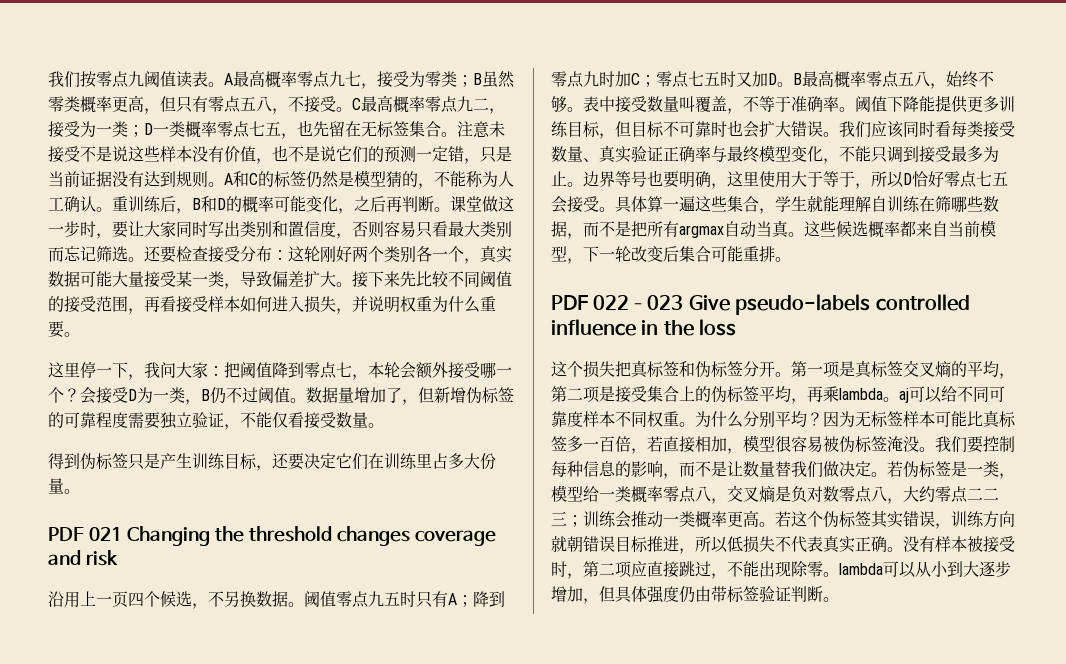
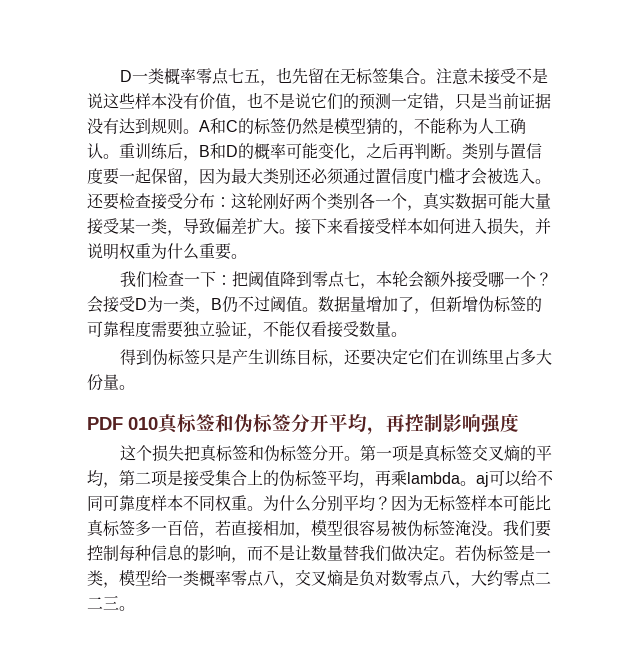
[48,70,515,89] [48,95,505,114] [48,121,144,138] 我们按零点九阈值读表。A最高概率零点九七，接受为零类；B虽然零类概率更高，但只有零点五八，不接受。C最高概率零点九二，接受为一类； -> (120, 76) none
[450,196,514,212] [48,221,512,239] [48,246,128,262] 课堂做这一步时，要让大家同时写出类别和置信度，否则容易只看最大类别而忘记筛选 -> [462,143,542,159] [87,167,535,186] 类别与置信度要一起保留，因为最大类别还必须通过置信度门槛才会被选入
[400,271,512,287] [48,296,160,314] 先比较不同阈值的接受范围，再 -> (343, 226) none
[48,361,208,380] 这里停一下，我问大家 -> [120,271,217,288] 我们检查一下
[88,526,496,546] [48,550,118,566] [48,591,505,609] [551,70,994,89] [551,95,1015,114] [551,120,1015,139] [551,145,999,164] [551,170,1008,189] [551,196,999,214] [551,220,996,239] [551,246,791,264] [551,294,970,315] [551,319,737,336] 021 Changing the threshold changes coverage and risk // 沿用上一页四个候选，不另换数据。阈值零点九五时只有A；降到零点九时加C；零点七五时又加D。B最高概率零点五八，始终不够。表中接受数量叫覆盖，不等于准确率。阈值下降能提供更多训练目标，但目标不可靠时也会扩大错误。我们应该同时看每类接受数量、真实验证正确率与最终模型变化，不能只调到接受最多为止。边界等号也要明确，这里使用大于等于，所以D恰好零点七五会接受。具体算一遍这些集合，学生就能理解自训练在筛哪些数据，而不是把所有argmax自动当真。这些候选概率都来自当前模型，下一轮改变后集合可能重排。 // PDF 022–023 Give pseudo-labels controlled influence in the loss -> [128,413,519,435] 010真标签和伪标签分开平均，再控制影响强度
[567,510,1015,529] [551,535,1015,554] [551,561,1011,579] [551,586,823,604] ；训练会推动一类概率更高。若这个伪标签其实错误，训练方向就朝错误目标推进，所以低损失不代表真实正确。没有样本被接受时，第二项应直接跳过，不能出现除零。lambda可以从小到大逐步增加，但具体强度仍由带标签验证判断 -> (119, 602) none

